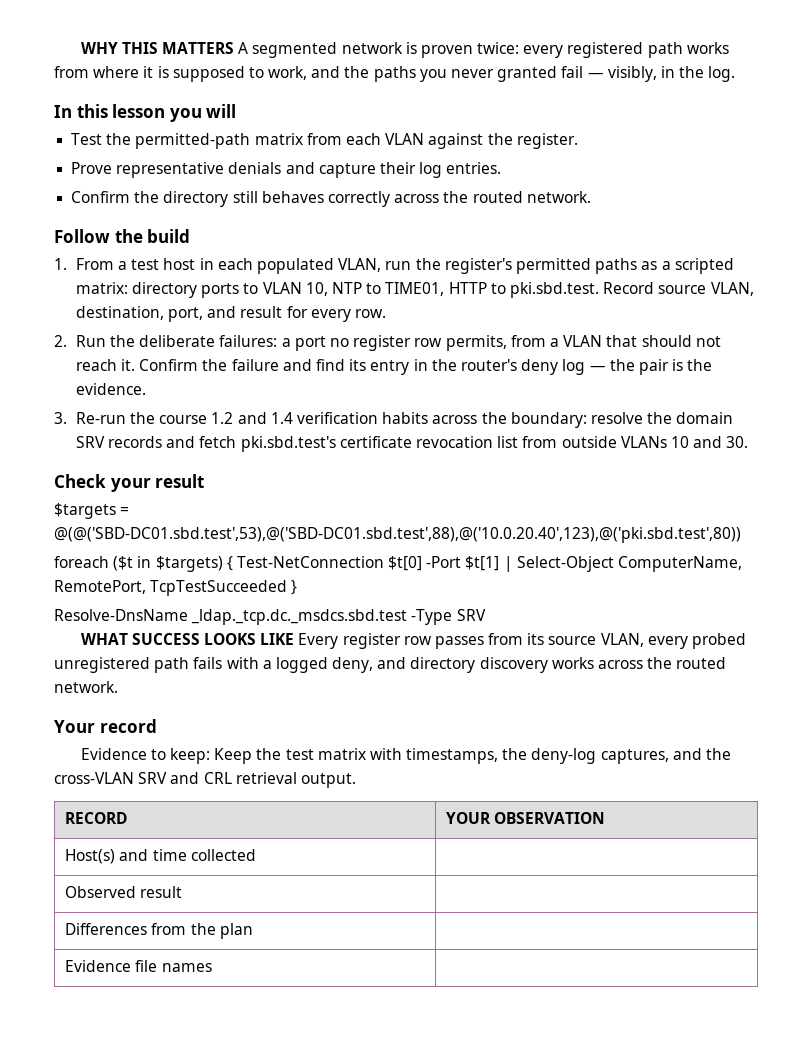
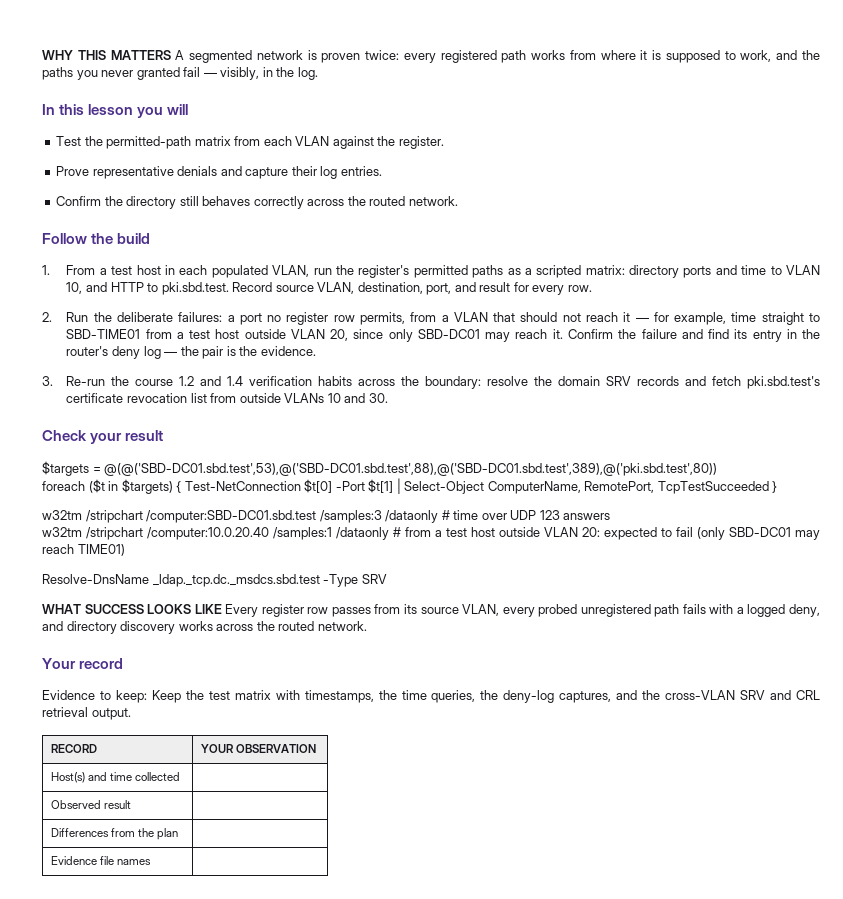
(240, 290) none -> [715,265,767,275] and time
[332,282,445,296] NTP to TIME01, -> [85,282,107,292] and
(117, 365) none -> [623,312,820,325] [66,329,548,342] it — for example, time straight to SBD-TIME01 from a test host outside VLAN 20, since only SBD-DC01 may reach
[54,527,741,543] @(@('SBD-DC01.sbd.test',53),@('SBD-DC01.sbd.test',88),@('10.0.20.40',123),@('pki.sbd.test',80)) -> [104,463,718,476] @(@('SBD-DC01.sbd.test',53),@('SBD-DC01.sbd.test',88),@('SBD-DC01.sbd.test',389),@('pki.sbd.test',80))
(298, 587) none -> [42,510,611,523] [42,527,820,540] [42,544,125,556] // w32tm /stripchart /computer:SBD-DC01.sbd.test /samples:3 /dataonly # time over UDP 123 answers // w32tm /stripchart /computer:10.0.20.40 /samples:1 /dataonly # from a test host outside VLAN 20: expected to fail (only SBD-DC01 may reach TIME01)
(528, 754) none -> [401,690,499,703] time queries, the

